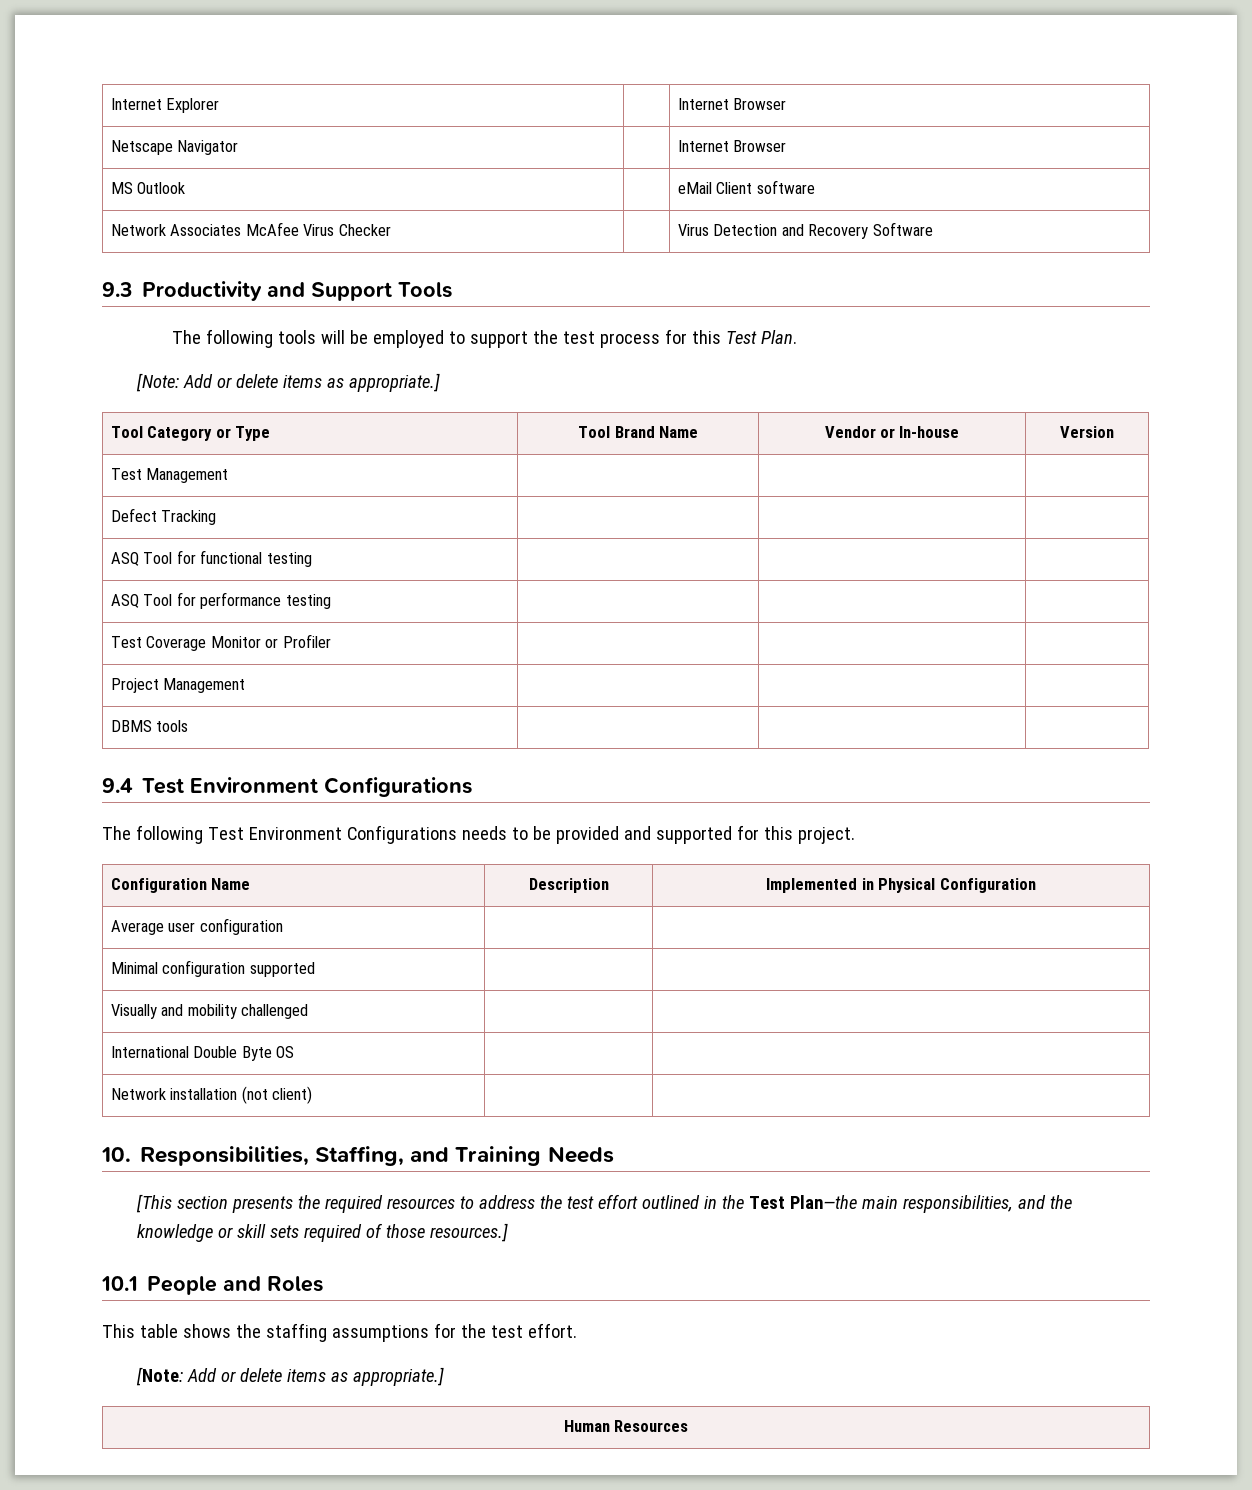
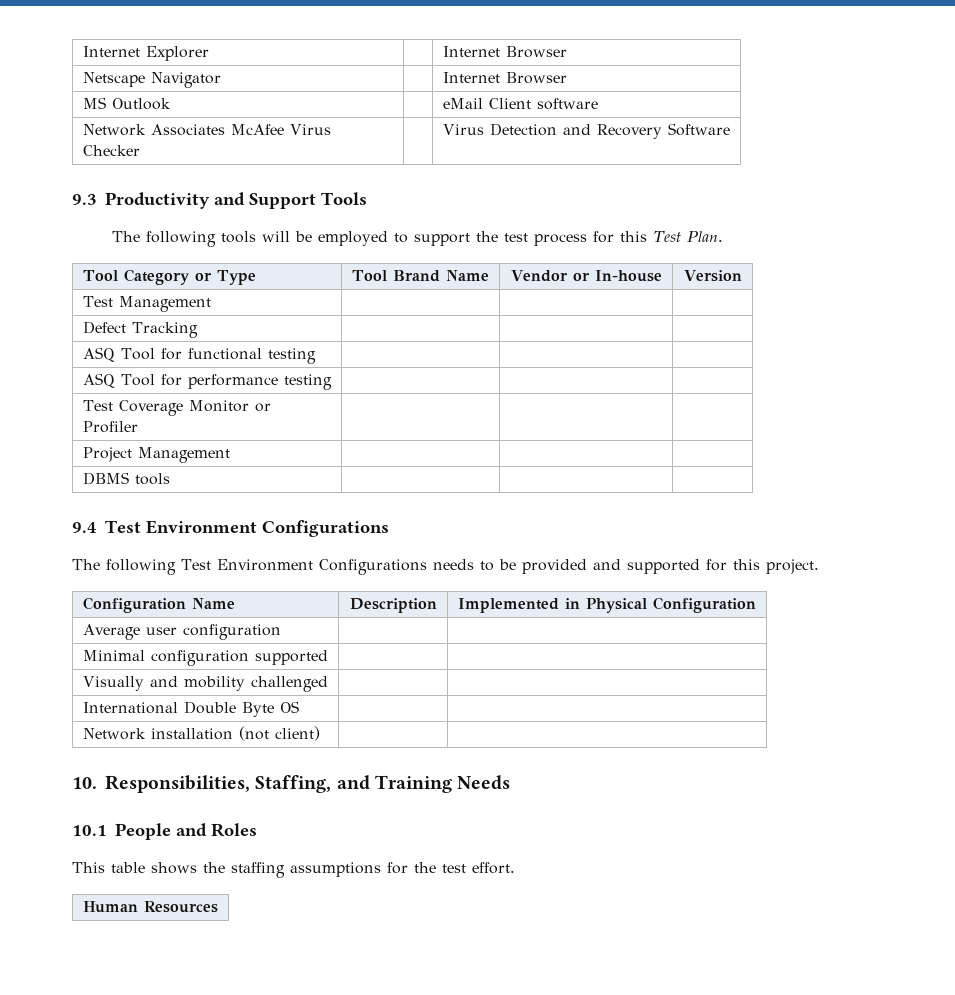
[135,373,440,392] // [Note: Add or delete items as appropriate.] -> (723, 236) none
[135,1194,1072,1213] [136,1223,508,1242] // [This section presents the required resources to address the test effort outlined in the Test Plan—the main responsibilities, and the knowledge or skill sets required of those resources.] -> (511, 782) none
[135,1367,444,1386] // [Note: Add or delete items as appropriate.] -> (515, 868) none

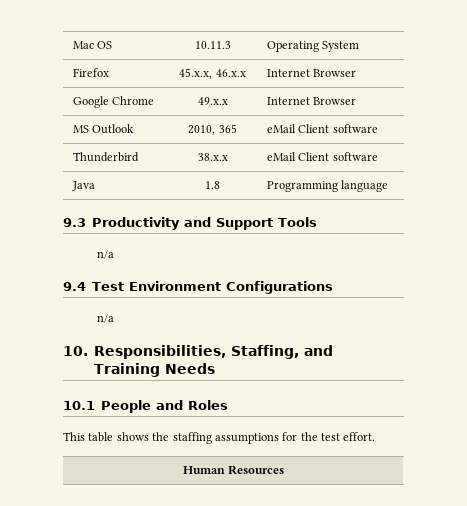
[82,46,209,61] [442,46,567,58] [82,72,221,88] Internet Explorer | | Internet Browser // Netscape Navigator | -> [72,41,113,49] [194,41,231,49] [266,41,360,52] [72,68,109,77] [179,68,246,79] [266,69,357,77] [72,96,155,108] [197,97,228,105] Mac OS | 10.11.3 | Operating System // Firefox | 45.x.x, 46.x.x | Internet Browser // Google Chrome | 49.x.x
[442,98,598,110] [82,124,331,136] [82,145,140,156] [442,123,730,139] | eMail Client software // Network Associates McAfee Virus Checker | | Virus Detection and Recovery Software -> [188,124,237,135] [266,124,378,133] [72,152,139,162] [197,153,228,161] [266,152,378,161] [71,181,95,191] [205,181,220,189] [266,180,389,192] 2010, 365 | eMail Client software // Thunderbird | 38.x.x | eMail Client software // Java | 1.8 | Programming language
[111,231,723,247] [82,269,256,285] [352,270,489,282] [510,270,662,282] [683,270,742,282] [82,296,211,312] [82,321,198,338] [82,347,316,364] [82,373,332,390] [82,400,271,416] [82,421,138,433] [82,447,230,463] [82,472,170,485] [72,520,389,537] [72,559,819,575] [82,597,235,613] [349,598,437,613] [458,597,756,613] [82,624,281,640] [82,650,328,666] [82,676,328,692] [82,701,299,717] [82,726,320,741] The following tools will be employed to support the test process for this Test Plan. // Tool Category or Type | Tool Brand Name | Vendor or In-house | Version // Test Management | | | // Defect Tracking | | | // ASQ Tool for functional testing | | | // ASQ Tool for performance testing | | | // Test Coverage Monitor or Profiler | | | // Project Management | | | // DBMS tools | | | // 9.4 Test Environment Configurations // The following Test Environment Configurations needs to be provided and supported for this project. // Configuration Name | Description | Implemented in Physical Configuration // Average user configuration | | // Minimal configuration supported | | // Visually and mobility challenged | | // International Double Byte OS | | // Network installation (not client) | | -> [97,250,115,259] [63,281,334,294] [97,314,115,323] n/a // 9.4 Test Environment Configurations // n/a

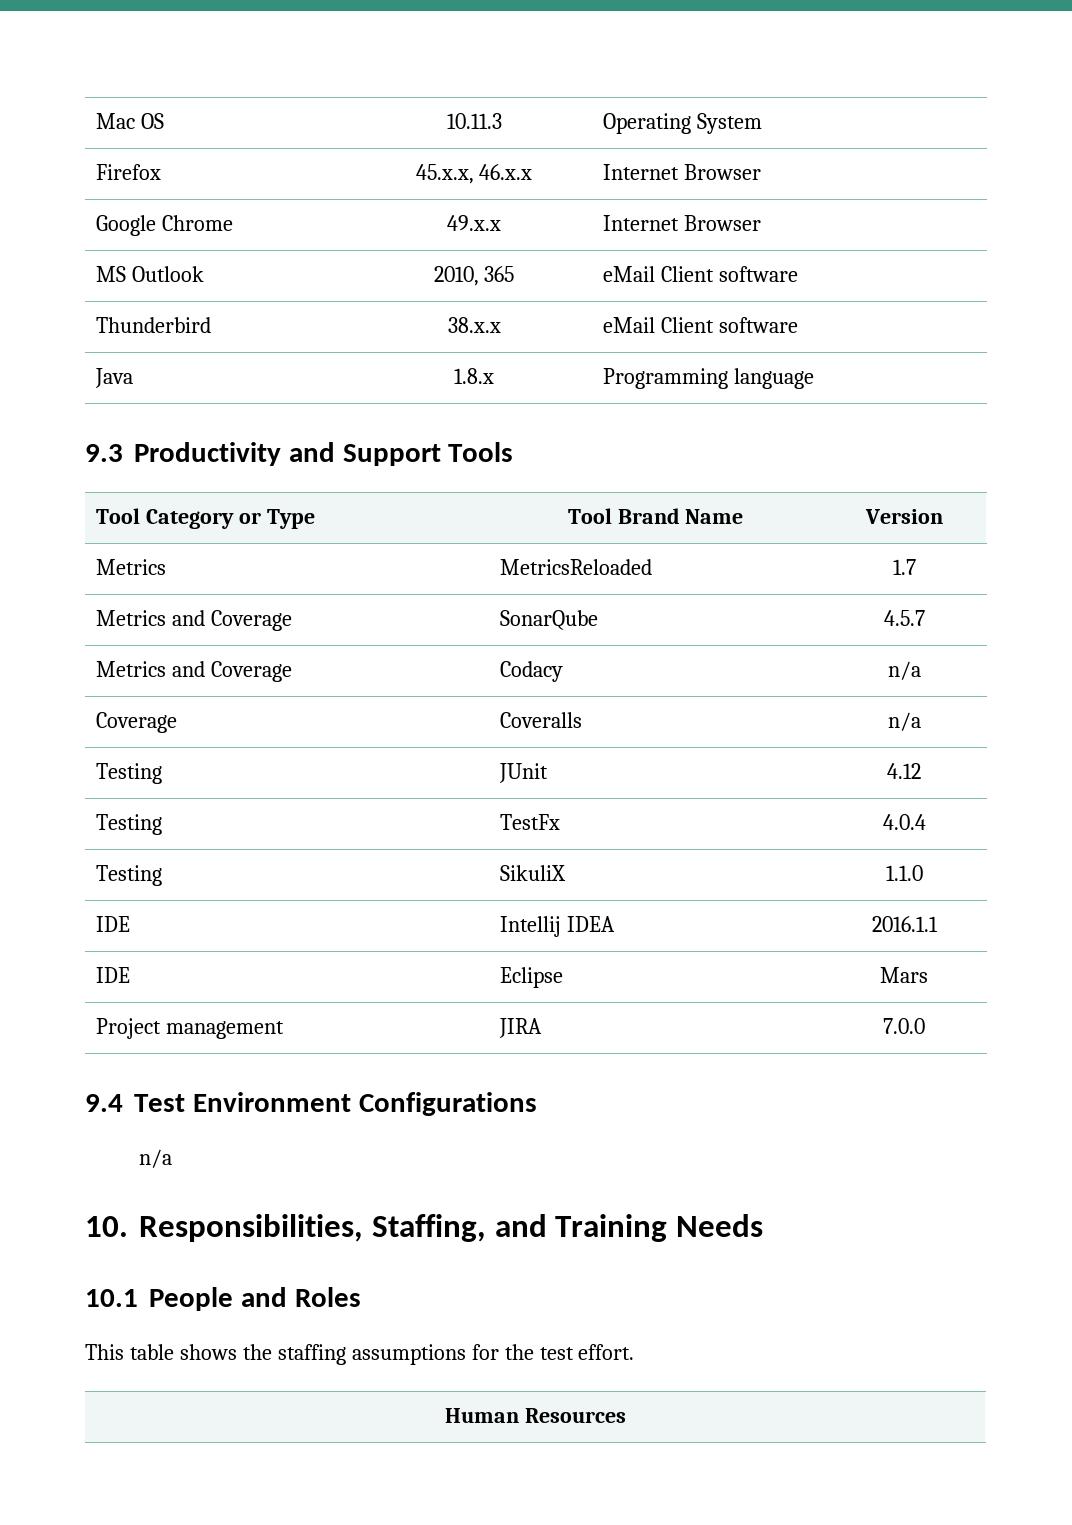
[205,181,220,189] 1.8 -> [454,368,495,384] 1.8.x
[97,250,115,259] // n/a -> [96,508,316,529] [567,508,744,524] [864,509,943,524] [96,559,167,575] [500,559,653,575] [892,559,916,575] [96,610,293,631] [500,610,599,630] [883,610,925,626] [96,661,293,682] [500,661,564,682] [887,661,921,680] [96,712,178,733] [500,712,583,728] [887,712,921,731] [96,763,163,784] [499,763,549,783] [887,763,921,779] [96,814,163,835] [500,814,561,830] [882,814,926,830] [96,865,163,886] [500,865,567,881] [885,865,923,881] [96,916,131,932] [500,916,616,937] [871,916,938,932] [96,967,131,983] [500,967,564,988] [880,967,928,983] [96,1018,285,1039] [499,1018,543,1038] [883,1018,925,1034] // Tool Category or Type | Tool Brand Name | Version // Metrics | MetricsReloaded | 1.7 // Metrics and Coverage | SonarQube | 4.5.7 // Metrics and Coverage | Codacy | n/a // Coverage | Coveralls | n/a // Testing | JUnit | 4.12 // Testing | TestFx | 4.0.4 // Testing | SikuliX | 1.1.0 // IDE | Intellij IDEA | 2016.1.1 // IDE | Eclipse | Mars // Project management | JIRA | 7.0.0

